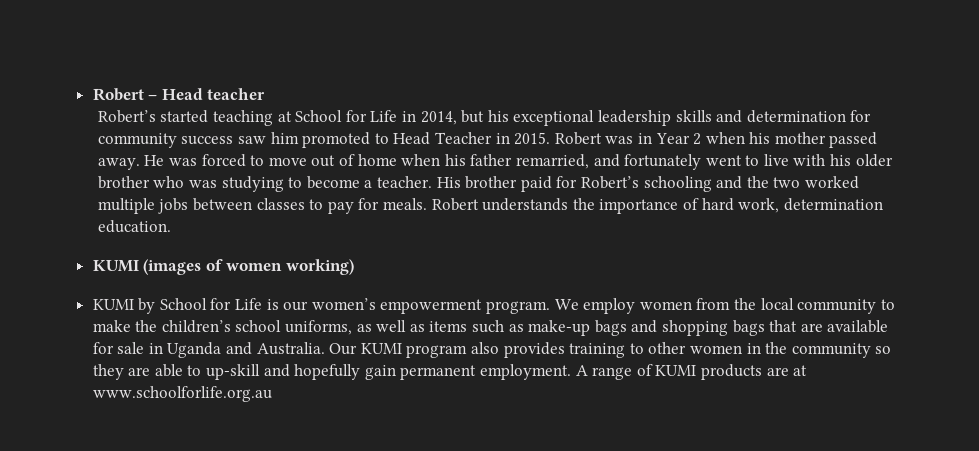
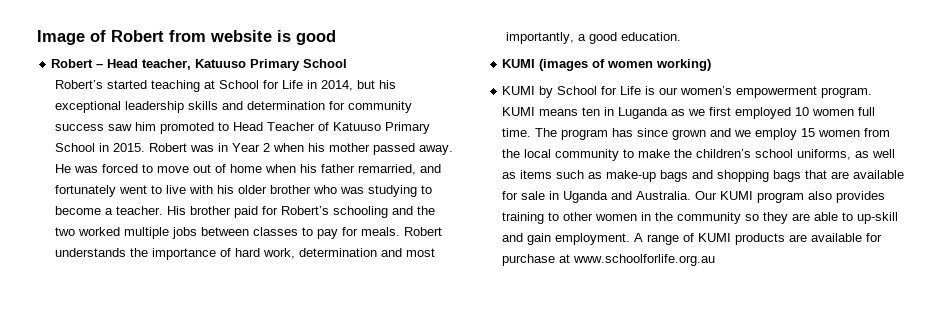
[92,88,266,101] Robert – Head teacher -> [37,30,336,45] [51,59,348,71] Image of Robert from website is good // Robert – Head teacher, Katuuso Primary School
(492, 138) none -> [317,122,430,134] [54,143,95,152] of Katuuso Primary School
(883, 204) none -> [380,248,435,257] [505,32,617,44] and most importantly, a good
[554,298,636,314] We employ -> [502,107,876,119] [502,128,816,140] KUMI means ten in Luganda as we first employed 10 women full time. The program has since grown and we employ 15
[294,364,477,380] hopefully gain permanent -> [527,233,552,245] gain
(789, 371) none -> [811,233,883,242] [502,254,556,266] available for purchase

